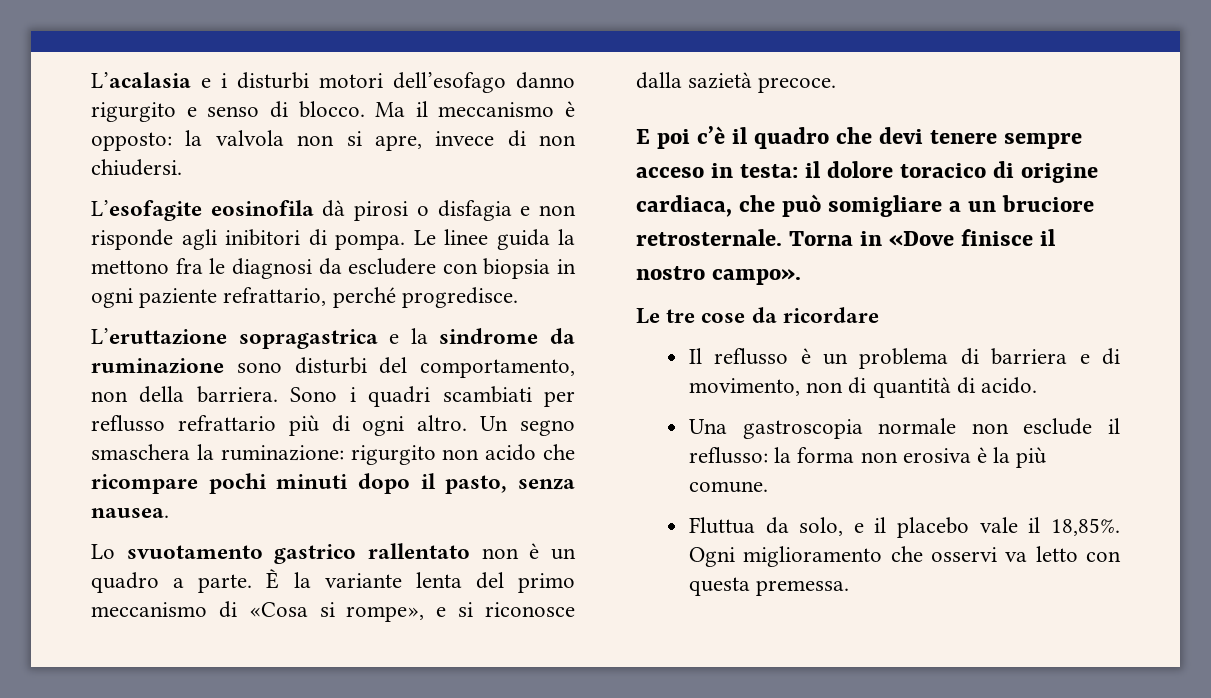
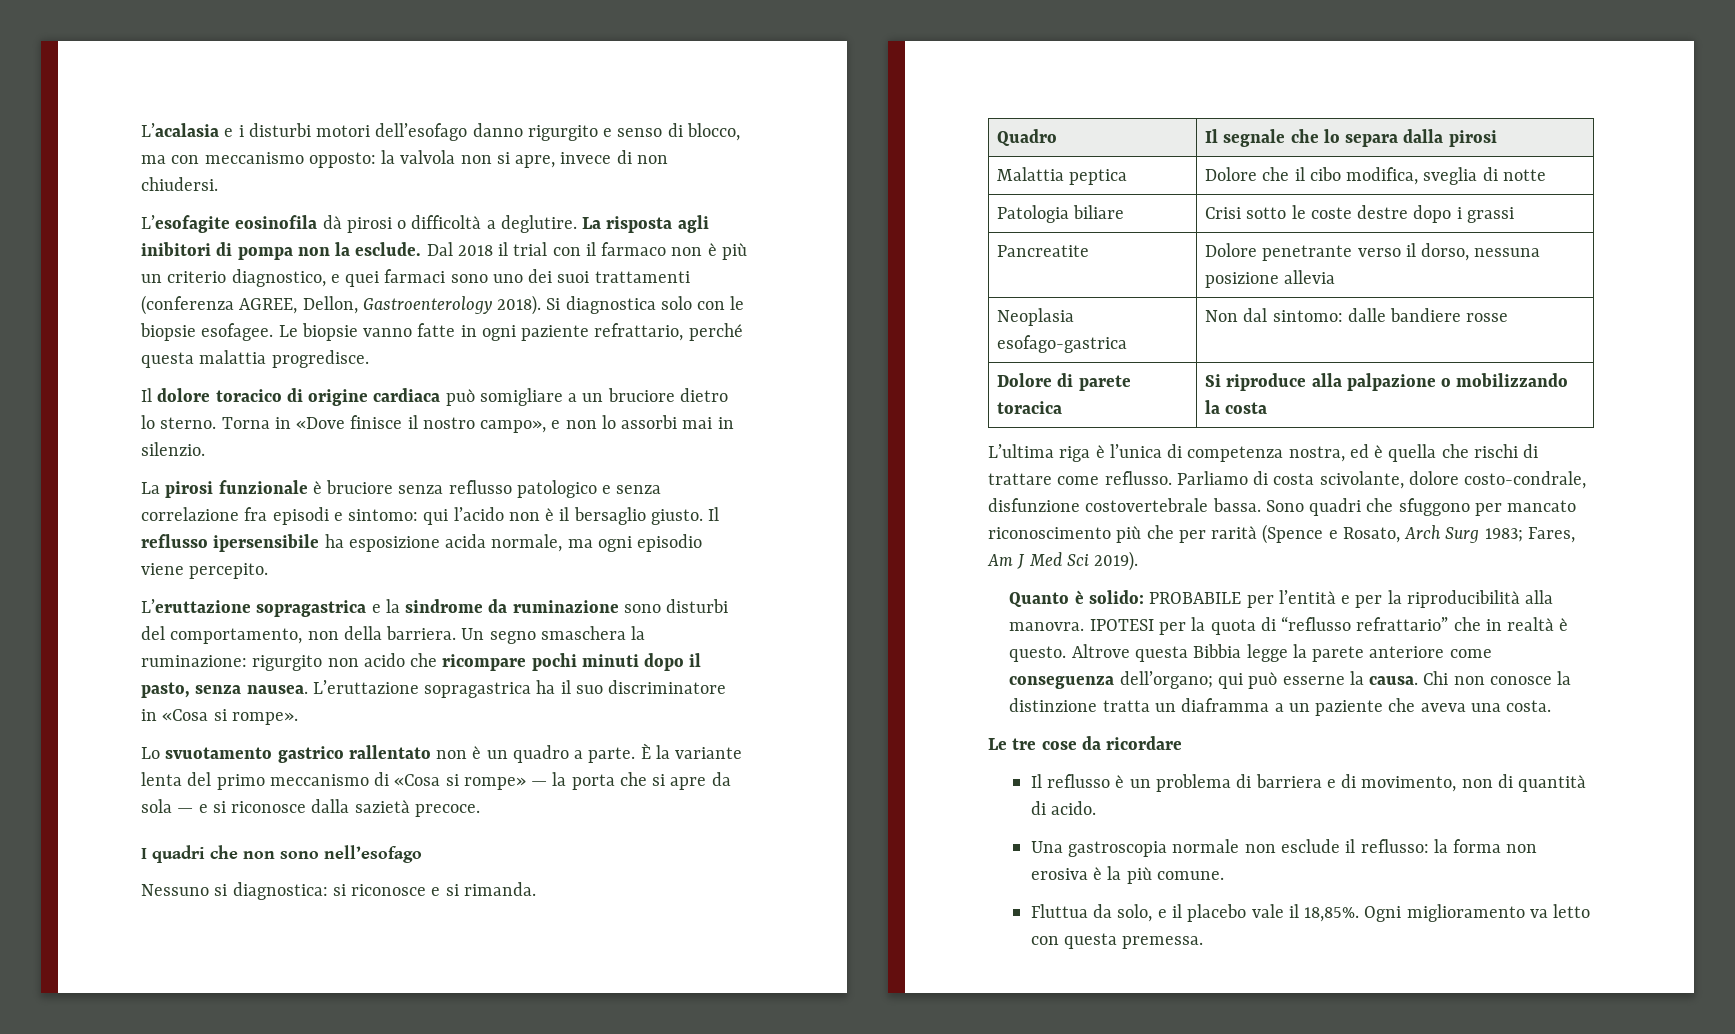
[298,101,575,118] blocco. Ma il meccanismo è -> [686,123,740,141] [141,152,304,164] blocco, ma con meccanismo
[437,200,576,221] [91,229,575,250] [91,258,551,279] disfagia e non risponde agli inibitori di pompa. Le linee guida la mettono fra le diagnosi da escludere con biopsia -> [411,215,709,233] [141,242,747,260] [141,269,690,287] [141,295,745,315] [140,323,456,341] difficoltà a deglutire. La risposta agli inibitori di pompa non la esclude. Dal 2018 il trial con il farmaco non è più un criterio diagnostico, e quei farmaci sono uno dei suoi trattamenti (conferenza AGREE, Dellon, Gastroenterology 2018). Si diagnostica solo con le biopsie esofagee. Le biopsie vanno fatte
(396, 297) none -> [141,350,267,368] questa malattia
(518, 297) none -> [141,388,728,406] [141,415,734,433] [141,442,205,456] [141,480,662,498] [141,507,720,525] [141,534,703,552] [141,563,269,579] // Il dolore toracico di origine cardiaca può somigliare a un bruciore dietro lo sterno. Torna in «Dove finisce il nostro campo», e non lo assorbi mai in silenzio. // La pirosi funzionale è bruciore senza reflusso patologico e senza correlazione fra episodi e sintomo: qui l’acido non è il bersaglio giusto. Il reflusso ipersensibile ha esposizione acida normale, ma ogni episodio viene percepito.
[290,386,575,407] [91,415,468,436] Sono i quadri scambiati per reflusso refrattario più di ogni altro. -> (457, 633) none
(169, 513) none -> [312,680,727,698] [141,709,298,725] L’eruttazione sopragastrica ha il suo discriminatore in «Cosa si rompe».
[346,606,425,622] rompe», -> [463,772,731,790] [141,799,194,813] rompe» — la porta che si apre da sola —
[636,126,1083,149] [636,161,1099,183] [636,194,1095,217] [636,229,1056,246] [636,266,802,285] E poi c’è il quadro che devi tenere sempre acceso in testa: il dolore toracico di origine cardiaca, che può somigliare a un bruciore retrosternale. Torna in «Dove finisce il nostro campo». -> [141,845,422,863] [141,882,536,900] [997,129,1058,146] [1205,129,1497,147] [997,167,1128,185] [1205,167,1546,185] [997,205,1125,223] [1205,205,1514,223] [997,245,1090,257] [1205,243,1541,261] [1205,270,1336,288] [997,308,1075,326] [997,335,1128,353] [1205,308,1509,322] [997,373,1131,391] [997,401,1063,414] [1205,373,1569,391] [1205,400,1268,414] [988,444,1539,462] [988,471,1587,489] [988,498,1577,516] [988,524,1575,544] [987,551,1139,571] [1009,590,1554,608] [1009,616,1569,635] [1009,644,1492,662] [1009,671,1572,689] [1009,698,1552,716] I quadri che non sono nell’esofago // Nessuno si diagnostica: si riconosce e si rimanda. // Quadro | Il segnale che lo separa dalla pirosi // Malattia peptica | Dolore che il cibo modifica, sveglia di notte // Patologia biliare | Crisi sotto le coste destre dopo i grassi // Pancreatite | Dolore penetrante verso il dorso, nessuna posizione allevia // Neoplasia esofago-gastrica | Non dal sintomo: dalle bandiere rosse // Dolore di parete toracica | Si riproduce alla palpazione o mobilizzando la costa // L’ultima riga è l’unica di competenza nostra, ed è quella che rischi di trattare come reflusso. Parliamo di costa scivolante, dolore costo-condrale, disfunzione costovertebrale bassa. Sono quadri che sfuggono per mancato riconoscimento più che per rarità (Spence e Rosato, Arch Surg 1983; Fares, Am J Med Sci 2019). // Quanto è solido: PROBABILE per l’entità e per la riproducibilità alla manovra. IPOTESI per la quota di “reflusso refrattario” che in realtà è questo. Altrove questa Bibbia legge la parete anteriore come conseguenza dell’organo; qui può esserne la causa. Chi non conosce la distinzione tratta un diaframma a un paziente che aveva una costa.
[890,546,997,562] che osservi -> (1525, 913) none

